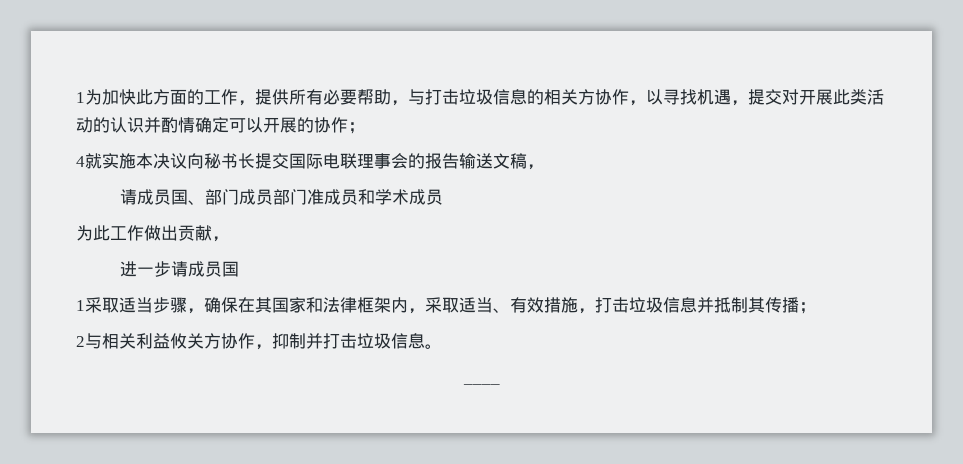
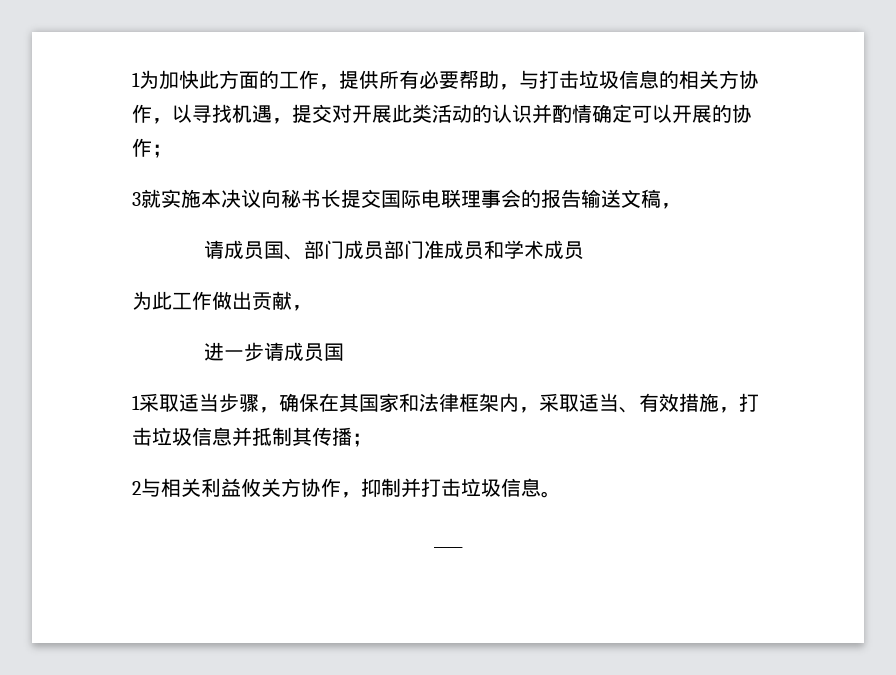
[76,156,85,167] 4 -> [132,192,141,206] 3

